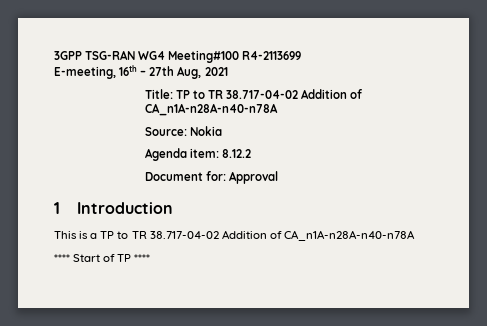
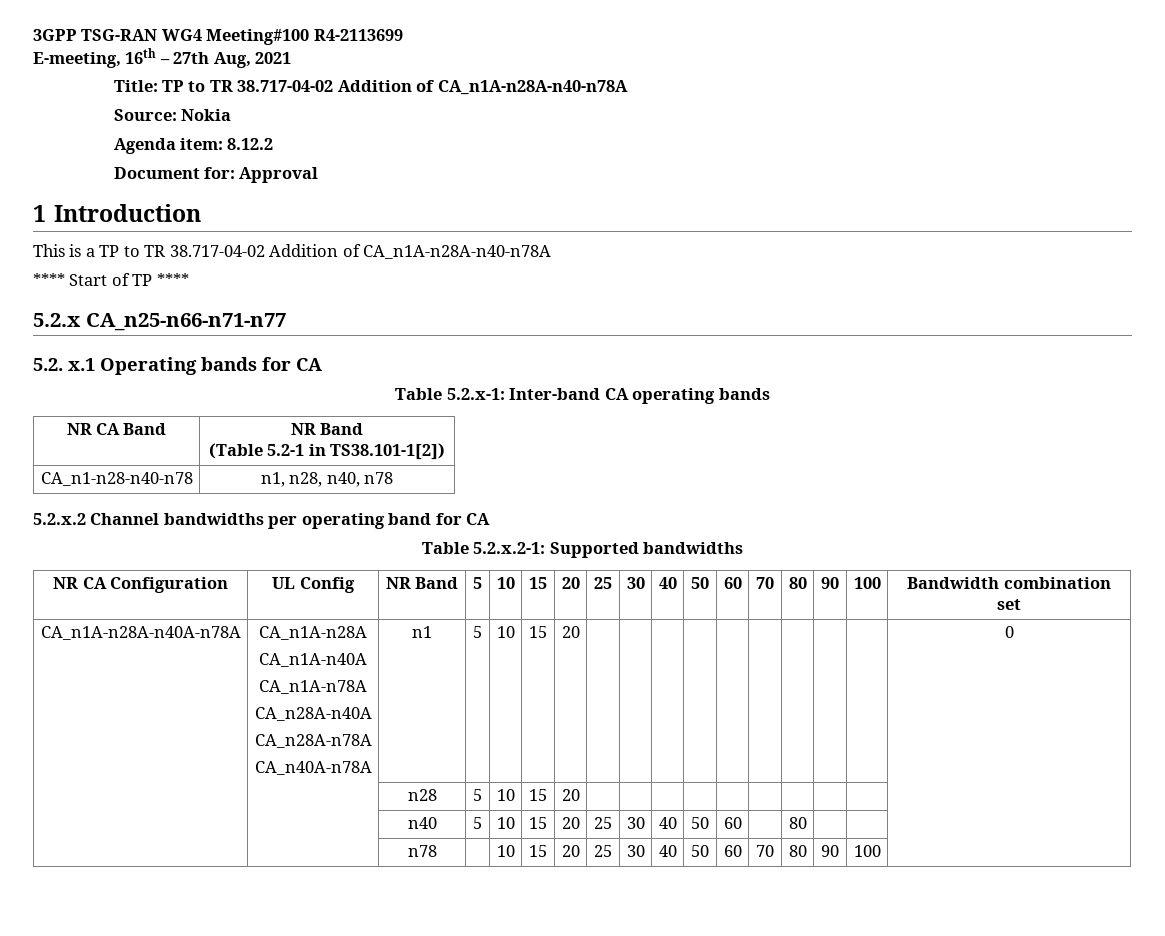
(151, 258) none -> [33,313,286,331] [33,357,322,375] [395,388,770,404] [66,423,167,435] [290,423,364,435] [208,443,446,460] [40,472,193,486] [260,472,394,487] [33,513,491,529] [421,542,744,558] [53,577,228,593] [272,577,355,593] [385,577,459,589] [473,577,482,589] [496,577,515,589] [529,577,547,589] [561,577,580,589] [594,577,612,589] [626,577,645,589] [658,577,677,589] [691,577,709,589] [723,577,742,589] [756,577,774,589] [788,577,807,589] [821,577,839,589] [853,577,881,589] [907,577,1111,589] [997,599,1021,610] [40,626,241,640] [259,626,367,640] [259,653,367,667] [259,680,367,694] [254,707,372,721] [254,734,372,748] [254,761,372,775] [412,626,432,638] [473,626,482,638] [496,626,515,638] [529,626,547,638] [561,626,580,638] [1004,626,1014,638] [407,789,437,801] [473,789,482,801] [496,789,515,801] [529,789,547,801] [561,789,580,801] [407,817,437,829] [473,817,482,829] [496,817,515,829] [529,817,547,829] [561,817,580,829] [594,817,612,829] [626,817,645,829] [658,817,677,829] [691,817,709,829] [723,817,742,829] [788,817,807,829] [407,845,437,857] [496,845,515,857] [529,845,547,857] [561,845,580,857] [594,845,612,857] [626,845,645,857] [658,845,677,857] [691,845,709,857] [723,845,742,857] [756,845,774,857] [788,845,807,857] [821,845,839,857] [853,845,881,857] // 5.2.x CA_n25-n66-n71-n77 // 5.2. x.1 Operating bands for CA // Table 5.2.x-1: Inter-band CA operating bands // NR CA Band | NR Band // (Table 5.2-1 in TS38.101-1[2]) // CA_n1-n28-n40-n78 | n1, n28, n40, n78 // 5.2.x.2 Channel bandwidths per operating band for CA // Table 5.2.x.2-1: Supported bandwidths // NR CA Configuration | UL Config | NR Band | 5 | 10 | 15 | 20 | 25 | 30 | 40 | 50 | 60 | 70 | 80 | 90 | 100 | Bandwidth combination set // CA_n1A-n28A-n40A-n78A | CA_n1A-n28A // CA_n1A-n40A // CA_n1A-n78A // CA_n28A-n40A // CA_n28A-n78A // CA_n40A-n78A | n1 | 5 | 10 | 15 | 20 | | | | | | | | | | 0 // | | n28 | 5 | 10 | 15 | 20 | | | | | | | | | | // | | n40 | 5 | 10 | 15 | 20 | 25 | 30 | 40 | 50 | 60 | | 80 | | | // | | n78 | | 10 | 15 | 20 | 25 | 30 | 40 | 50 | 60 | 70 | 80 | 90 | 100 |

